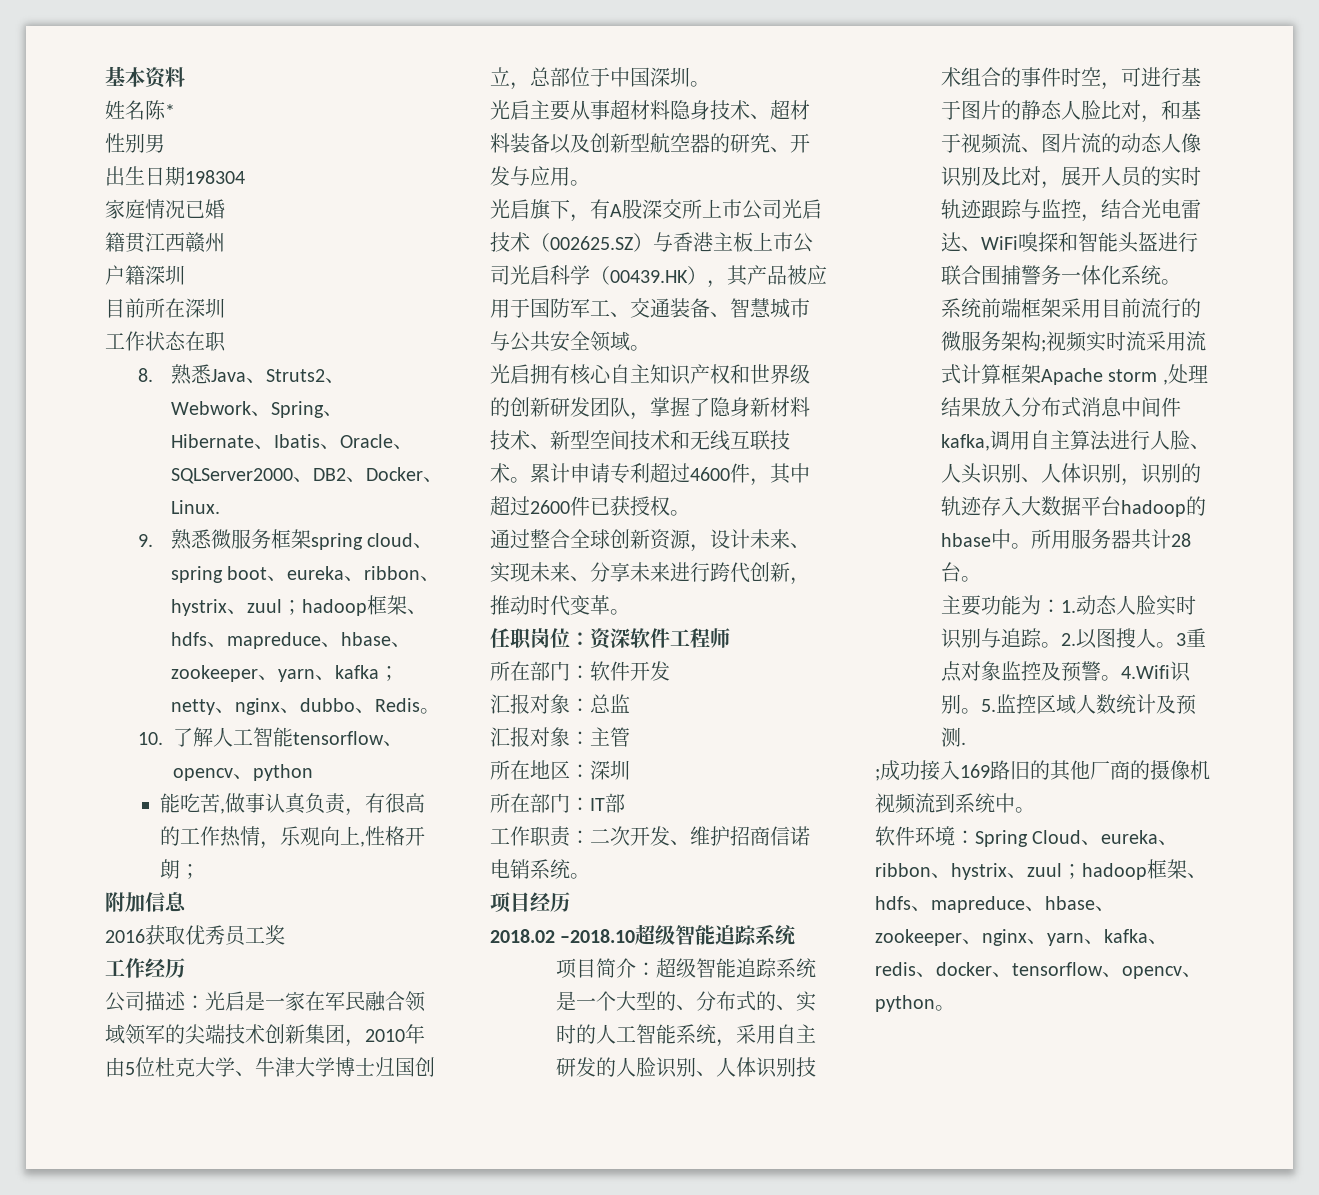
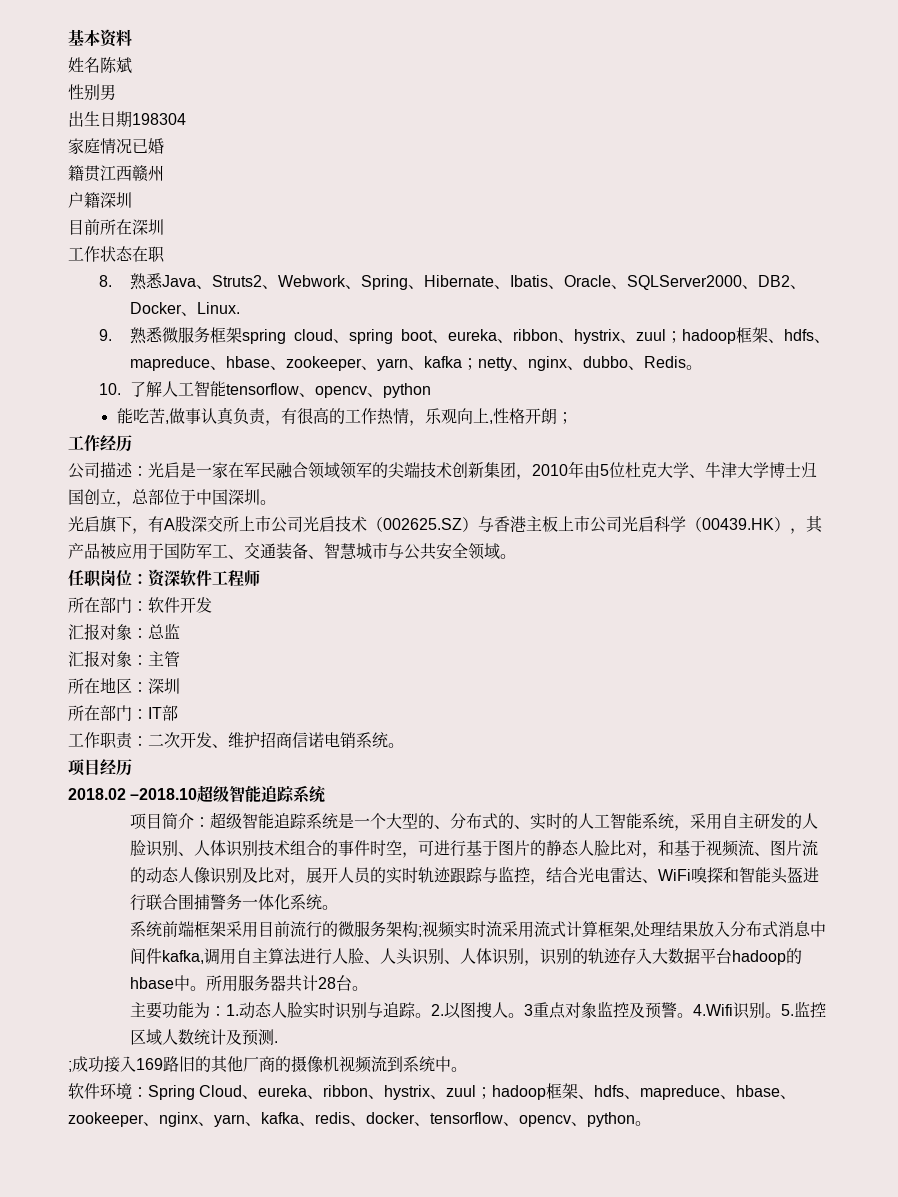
[165,104,175,118] * -> [116,57,132,74] 斌
[105,892,187,912] [105,925,285,946] // 附加信息 // 2016获取优秀员工奖 -> (573, 418) none
[490,100,810,121] [490,133,810,154] [490,166,590,186] // 光启主要从事超材料隐身技术、超材料装备以及创新型航空器的研究、开发与应用。 -> (276, 502) none
[490,364,810,385] [490,397,810,420] [490,430,790,451] [490,463,810,486] [490,496,690,516] [490,529,810,552] [490,562,810,585] [490,595,630,616] // 光启拥有核心自主知识产权和世界级的创新研发团队，掌握了隐身新材料技术、新型空间技术和无线互联技术。累计申请专利超过4600件，其中超过2600件已获授权。 // 通过整合全球创新资源，设计未来、实现未来、分享未来进行跨代创新，推动时代变革。 -> (516, 556) none
[1040,368,1158,385] Apache storm -> (631, 929) none

